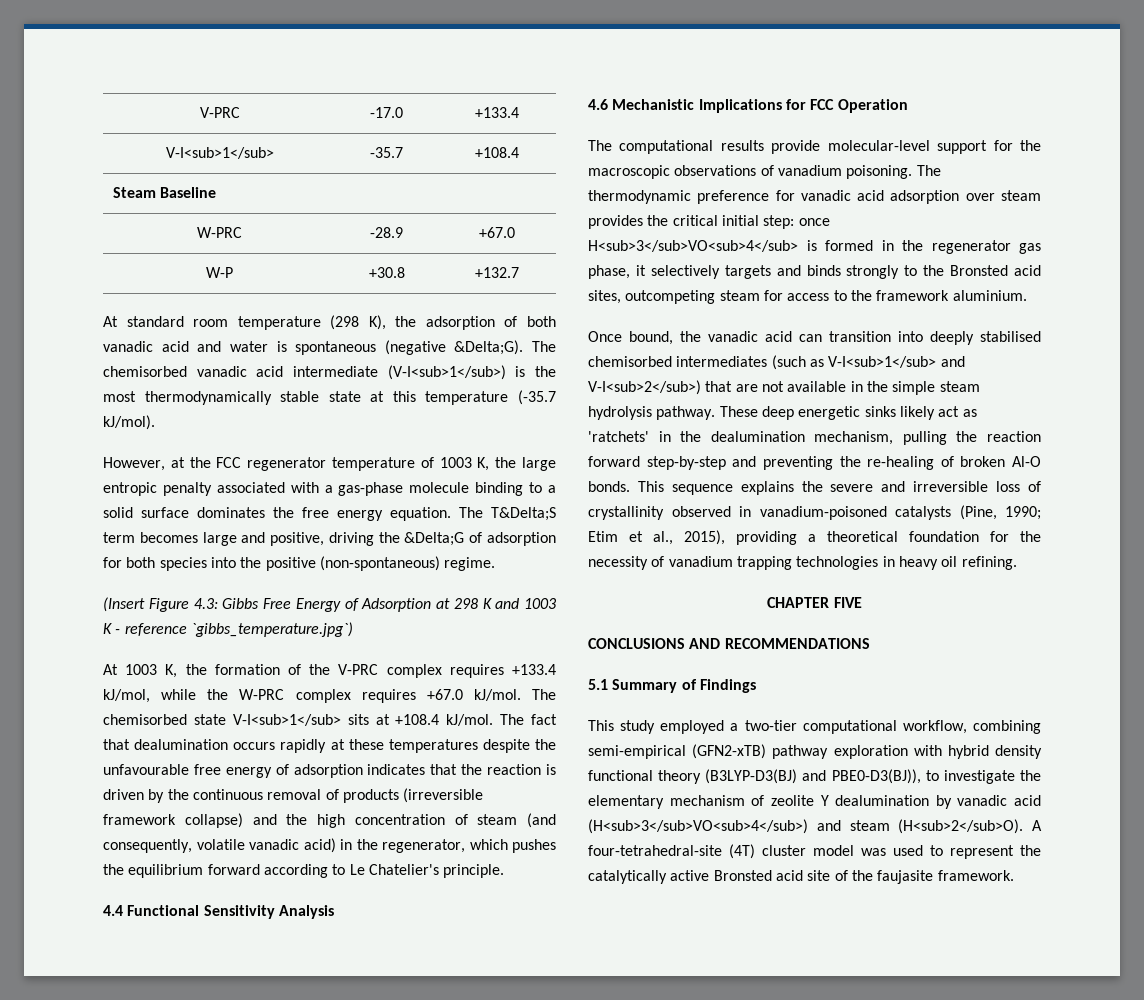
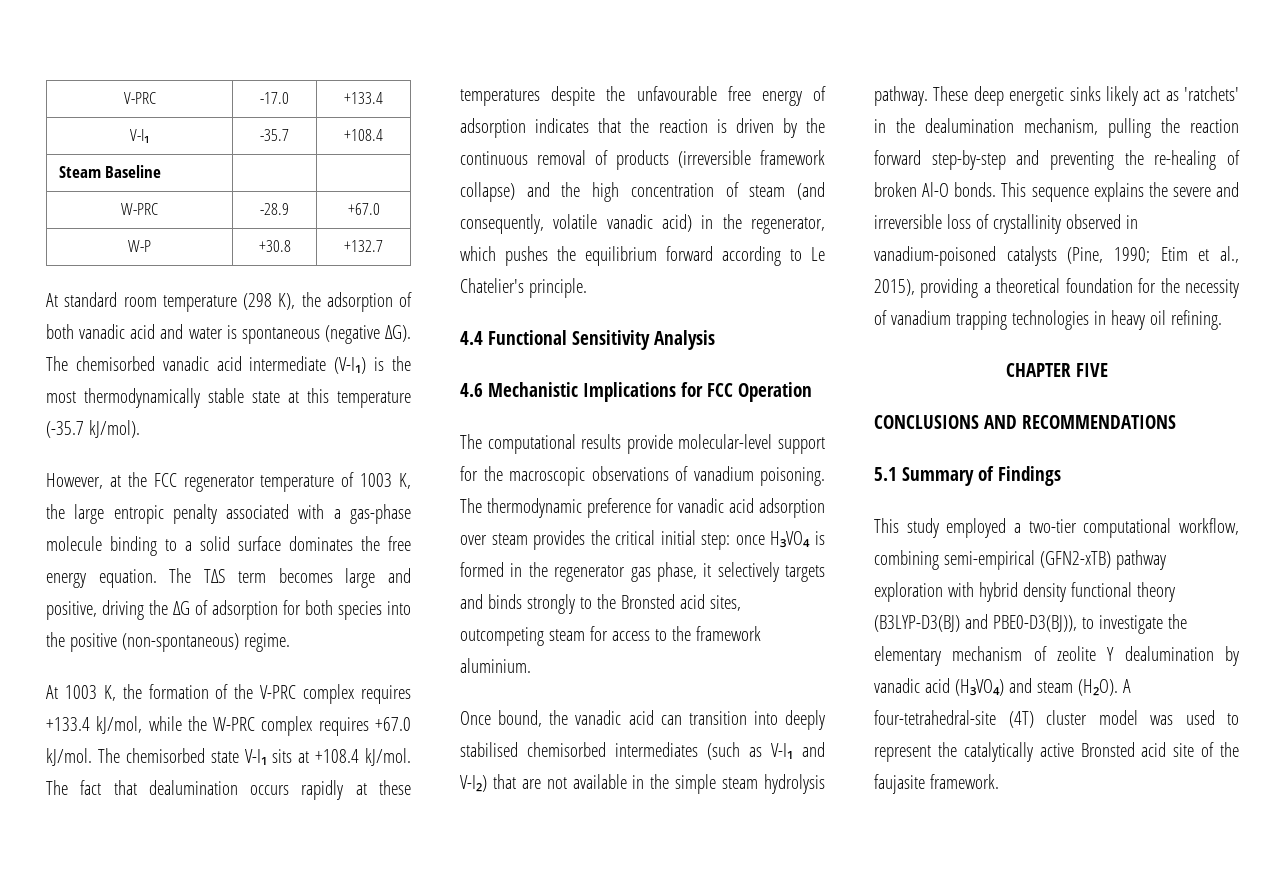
[165,147,274,159] V-I<sub>1</sub> -> [129,129,150,143] V-I₁
[454,340,524,355] &Delta;G). -> [385,325,411,342] ΔG).
[387,365,506,380] (V-I<sub>1</sub>) -> [334,357,367,374] (V-I₁)
[491,507,556,521] T&Delta;S -> [203,569,226,583] TΔS
[404,532,465,546] &Delta;G -> [173,601,190,615] ΔG
[103,597,556,612] [103,622,353,637] // (Insert Figure 4.3: Gibbs Free Energy of Adsorption at 298 K and 1003 K - reference `gibbs_temperature.jpg`) -> (290, 642) none
[232,714,341,726] V-I<sub>1</sub> -> [244,749,267,765] V-I₁
[588,240,798,252] H<sub>3</sub>VO<sub>4</sub> -> [770,531,811,548] H₃VO₄
[828,356,965,368] [588,380,701,395] V-I<sub>1</sub> and V-I<sub>2</sub>) -> [771,742,825,759] [460,775,487,792] V-I₁ and V-I₂)
[588,819,808,834] (H<sub>3</sub>VO<sub>4</sub>) -> [954,679,1004,696] (H₃VO₄)
[898,819,1024,834] (H<sub>2</sub>O). -> [1077,679,1118,696] (H₂O).

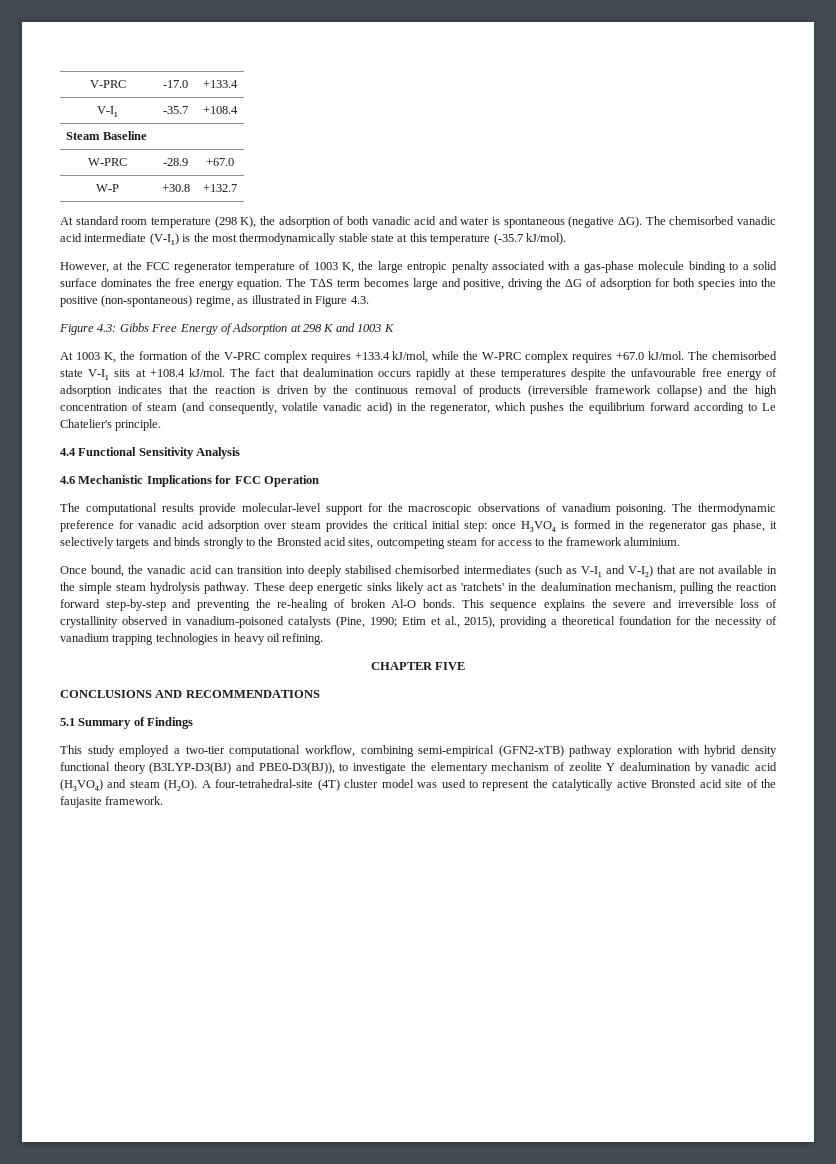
[243,633,290,652] regime. -> [195,295,369,307] [59,323,394,335] regime, as illustrated in Figure 4.3. // Figure 4.3: Gibbs Free Energy of Adsorption at 298 K and 1003 K

